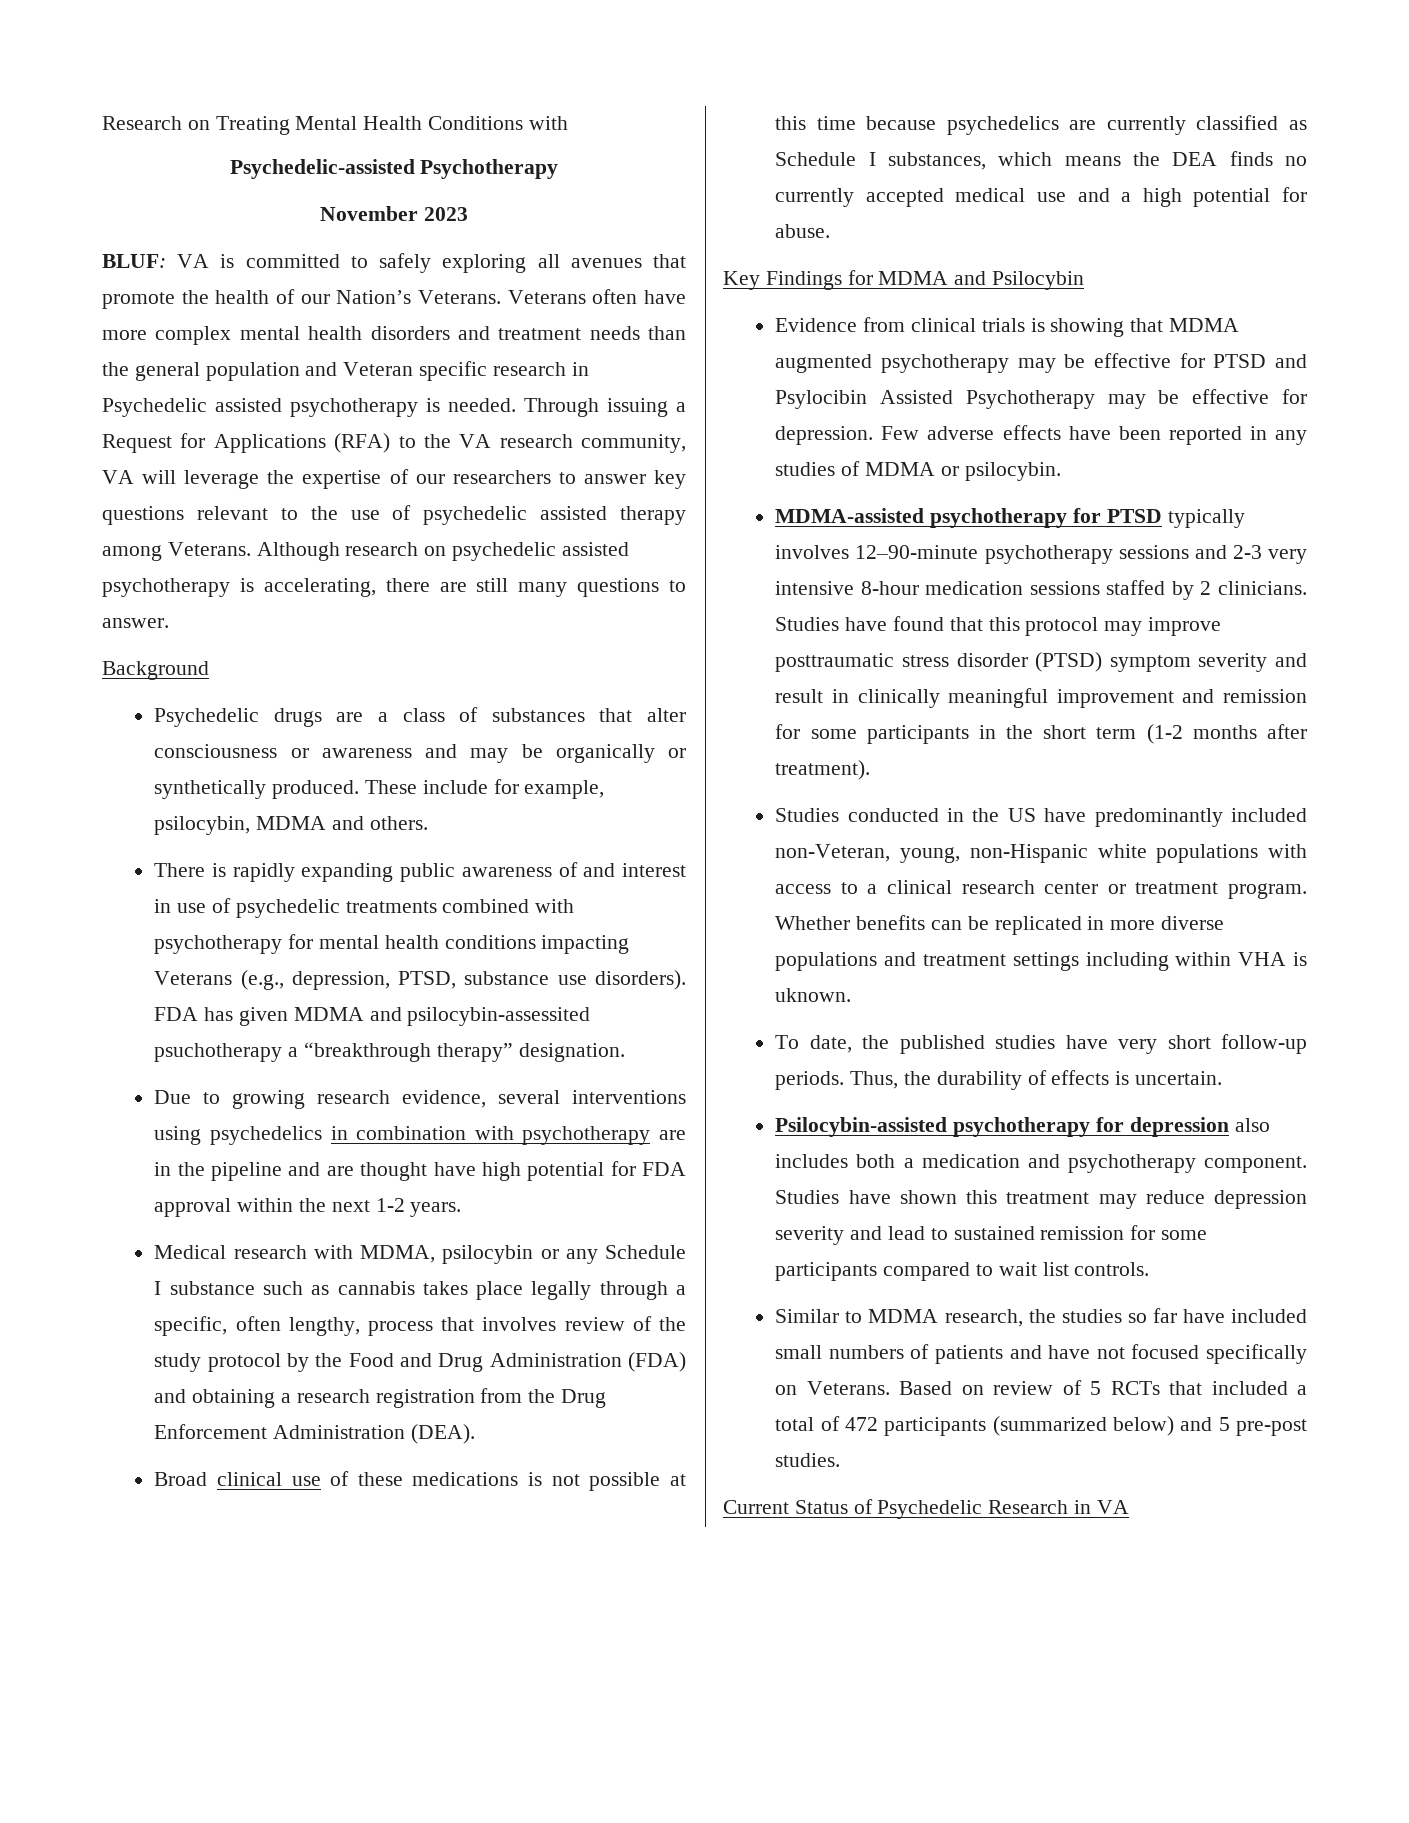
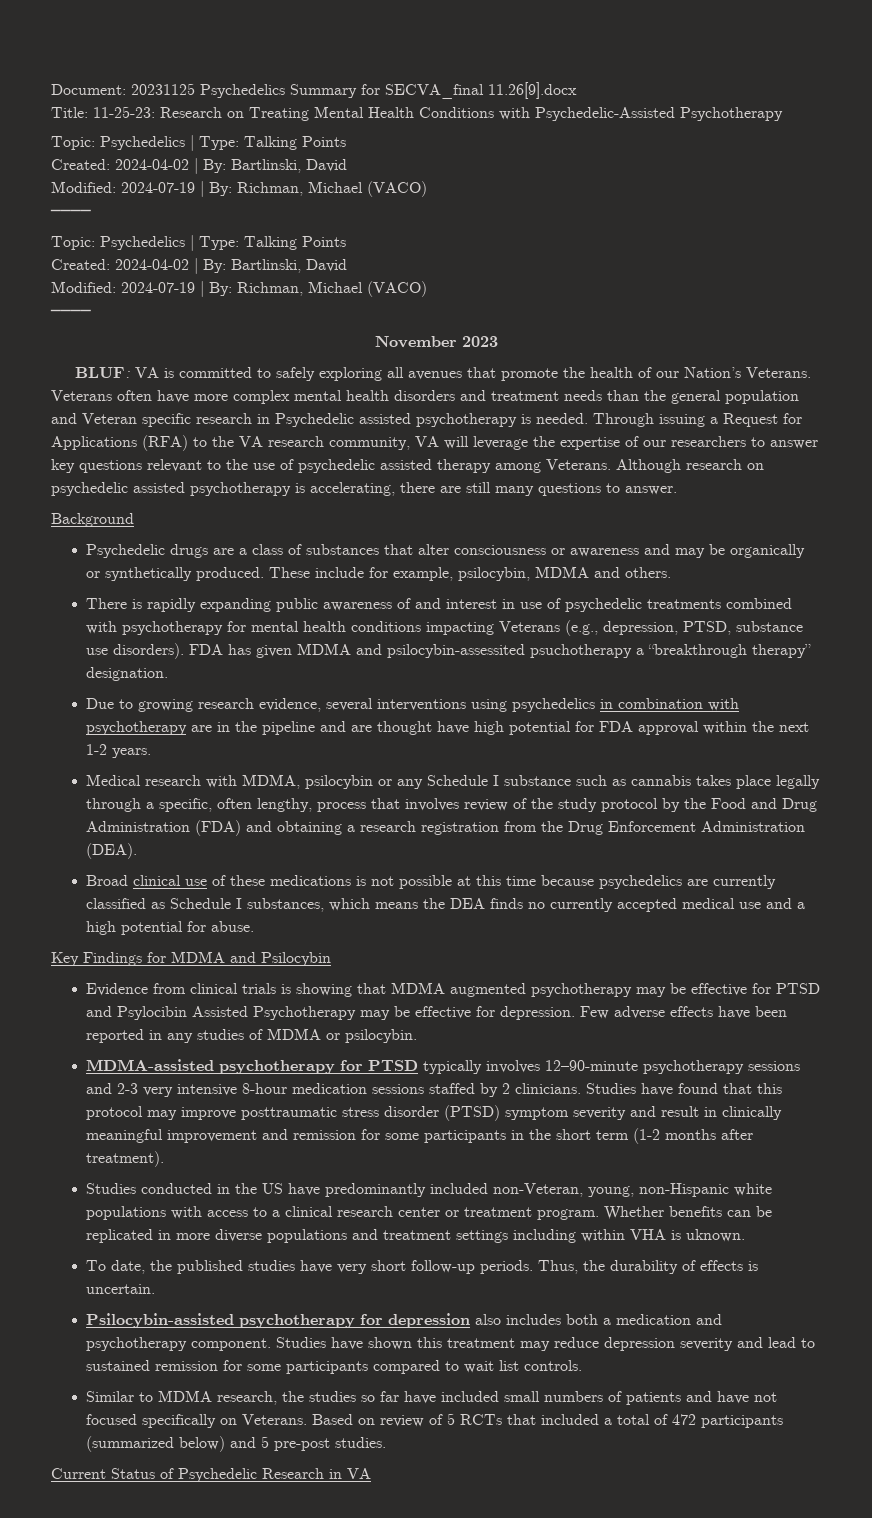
(102, 123) none -> [51,82,577,99] [51,106,155,118] Document: 20231125 Psychedelics Summary for SECVA_final 11.26[9].docx // Title: 11-25-23:
[229,159,559,179] // Psychedelic-assisted Psychotherapy -> [535,107,783,121] [51,135,346,151] [51,158,347,174] [51,181,427,197] [50,209,91,216] [51,235,346,251] [51,258,347,274] [51,281,427,297] [50,309,91,316] Psychedelic-Assisted Psychotherapy // Topic: Psychedelics | Type: Talking Points // Created: 2024-04-02 | By: Bartlinski, David // Modified: 2024-07-19 | By: Richman, Michael (VACO) // ──── // Topic: Psychedelics | Type: Talking Points // Created: 2024-04-02 | By: Bartlinski, David // Modified: 2024-07-19 | By: Richman, Michael (VACO) // ────

